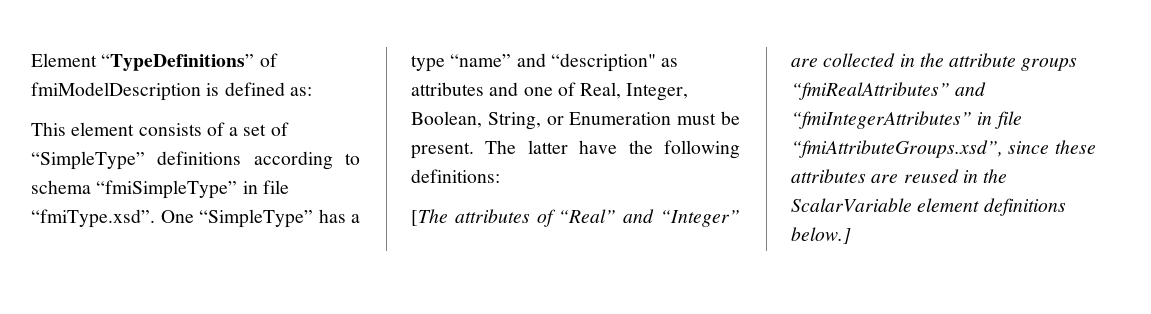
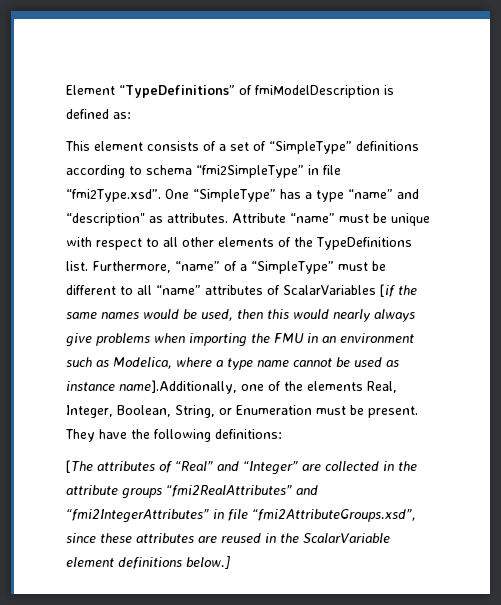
[96,180,289,199] [31,209,155,228] “fmiSimpleType” in file “fmiType.xsd”. -> [196,165,341,178] [66,189,161,202] “fmi2SimpleType” in file “fmi2Type.xsd”.
[411,82,576,96] attributes and one of -> [167,213,430,226] [66,237,412,250] [66,261,386,274] [66,284,417,297] [66,309,415,322] [66,333,414,347] [66,357,399,370] [66,380,363,394] attributes. Attribute “name” must be unique with respect to all other elements of the TypeDefinitions list. Furthermore, “name” of a “SimpleType” must be different to all “name” attributes of ScalarVariables [if the same names would be used, then this would nearly always give problems when importing the FMU in an environment such as Modelica, where a type name cannot be used as instance name].Additionally, one of the elements
[485,140,568,154] The latter -> [65,429,95,442] They
[791,82,987,100] [791,111,1022,129] [791,140,1003,158] “fmiRealAttributes” and “fmiIntegerAttributes” in file “fmiAttributeGroups.xsd”, -> [166,485,318,497] [66,509,416,523] “fmi2RealAttributes” and “fmi2IntegerAttributes” in file “fmi2AttributeGroups.xsd”,

